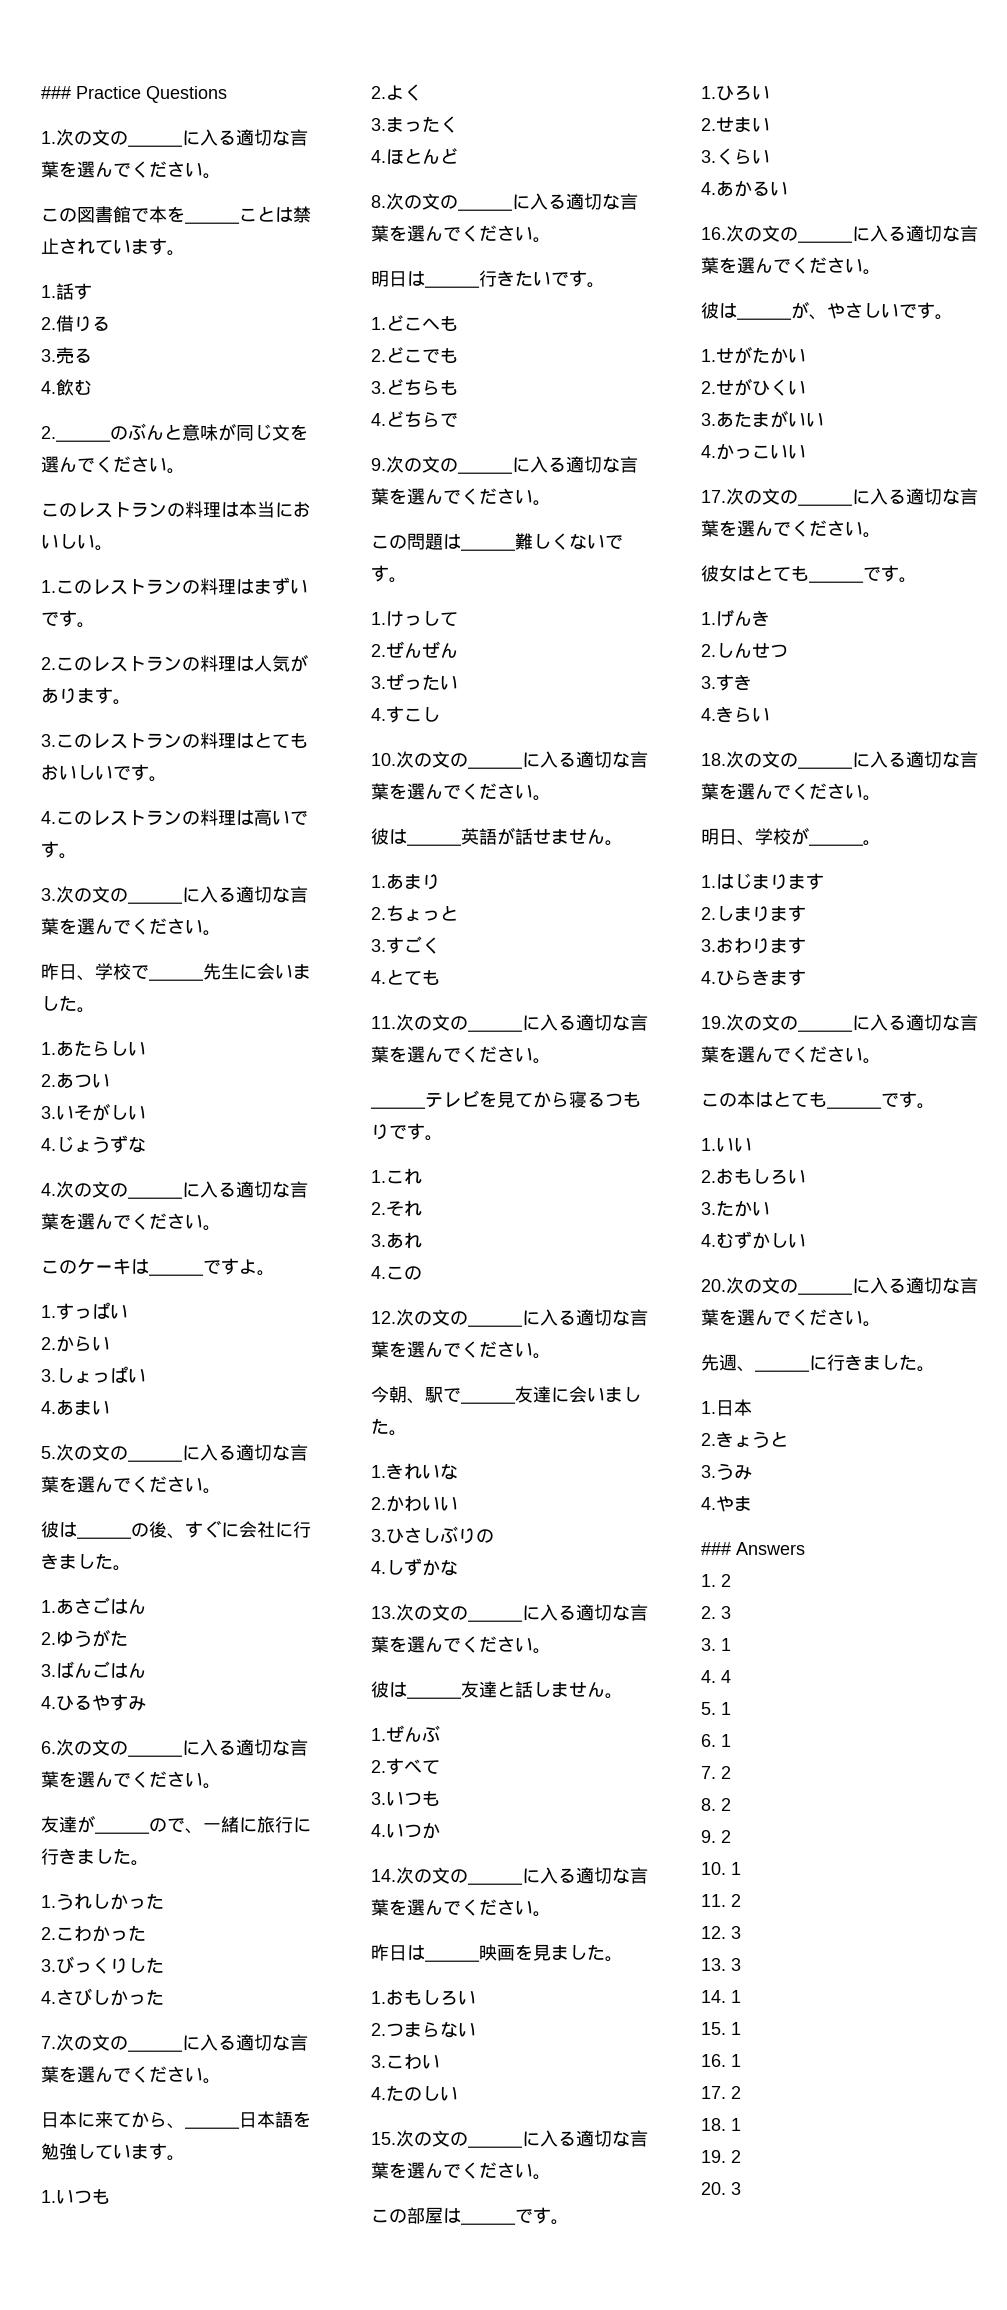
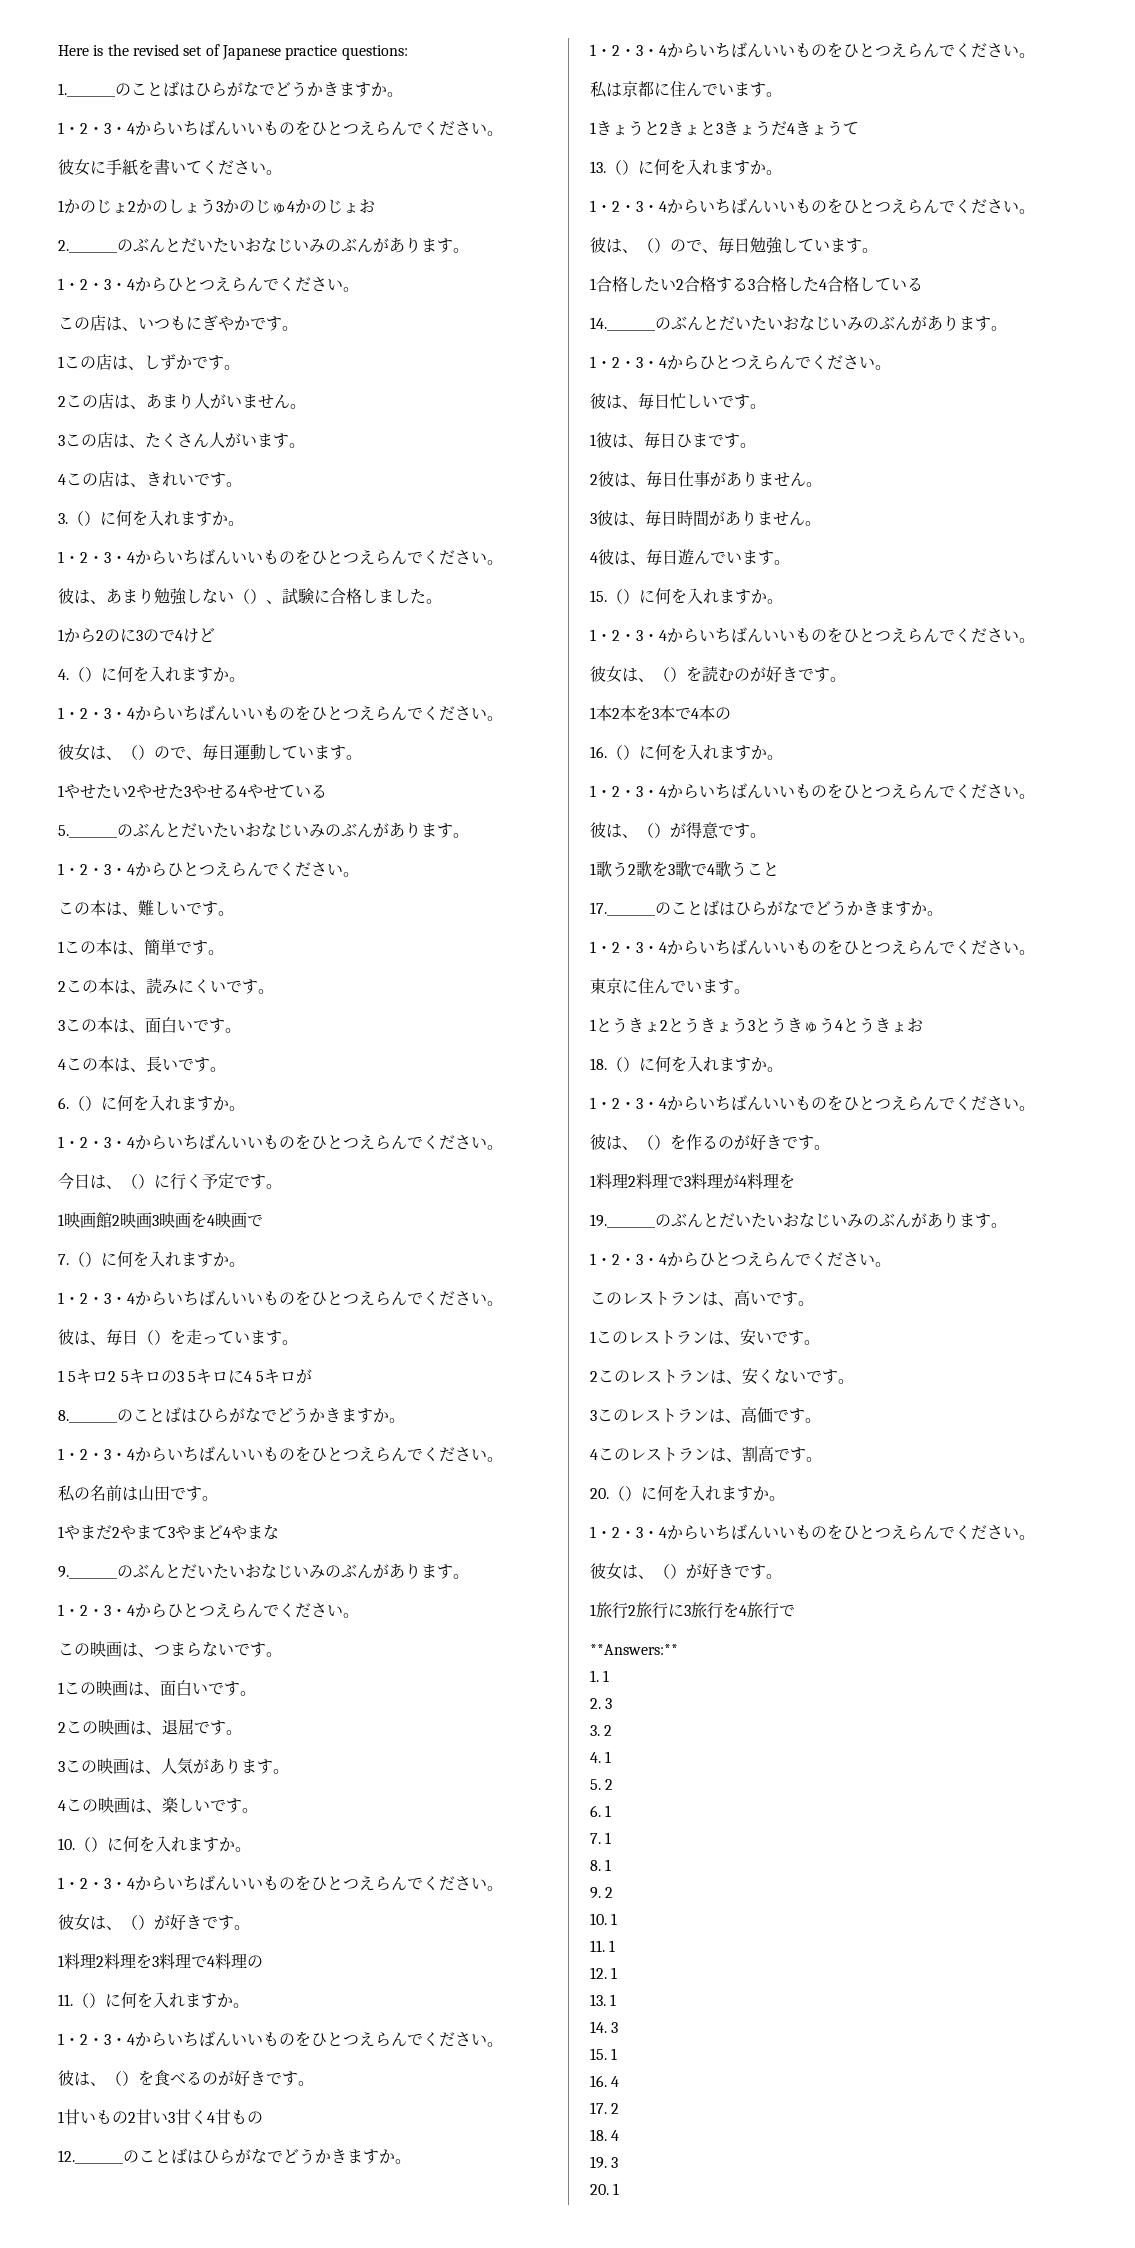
[41,86,227,103] [41,129,308,147] [41,161,221,179] [41,206,311,224] [41,238,185,256] [41,283,92,300] [41,315,110,332] [41,347,92,364] [41,379,92,396] [41,426,56,439] [56,423,308,442] [41,456,59,473] ### Practice Questions // 1.次の文の＿＿＿に入る適切な言葉を選んでください。 // この図書館で本を＿＿＿ことは禁止されています。 // 1.話す // 2.借りる // 3.売る // 4.飲む // 2.＿＿＿のぶんと意味が同じ文を選 -> [58,44,408,60] [58,83,67,95] [67,81,403,97] [58,120,503,136] [58,159,282,176] [58,198,375,214] [58,240,69,251] [69,237,469,253] [58,276,359,292] [58,315,298,331] [58,354,240,370] [58,393,306,409] [58,432,305,448] [58,471,242,487] [58,510,244,526] [58,549,503,565] [58,588,442,605] [58,628,215,643] [58,666,245,682] [58,705,503,721] [58,744,362,761] [58,784,327,799] [58,825,69,836] [69,822,469,838] [58,861,359,877] [58,900,234,916] [58,939,224,955] [58,978,274,994] [58,1017,241,1033] [58,1056,226,1072] [58,1095,245,1111] [58,1134,503,1150] [58,1172,282,1190] [58,1212,263,1228] [58,1251,245,1267] [58,1290,503,1306] [58,1329,298,1346] [58,1369,313,1384] [58,1410,69,1421] [69,1407,405,1423] [58,1446,503,1462] [58,1485,218,1502] [58,1524,279,1540] [58,1563,469,1579] [58,1602,359,1618] [58,1641,282,1657] [58,1680,256,1696] [58,1719,242,1735] [58,1758,289,1774] [58,1797,258,1813] [58,1836,251,1852] [58,1875,503,1891] [58,1914,250,1931] [58,1953,263,1969] [58,1992,249,2008] [58,2031,503,2047] [58,2070,314,2086] [58,2109,263,2125] [58,2150,75,2162] [75,2148,411,2164] [590,42,1035,58] [590,81,782,98] [590,120,859,136] [590,159,782,175] [590,198,1035,214] [590,237,878,254] [590,276,923,292] [590,317,607,329] [607,315,1007,331] [590,354,891,370] [590,393,766,410] [590,432,756,449] [590,471,822,488] [590,510,821,527] [590,549,790,566] [590,588,783,604] [590,627,1035,643] [590,666,846,683] [590,705,731,721] [590,744,783,760] [590,783,1035,799] [590,822,766,839] [590,861,779,877] [590,902,607,914] [607,900,943,916] [590,939,1035,955] [590,978,750,994] [590,1017,923,1033] [590,1056,783,1072] [590,1095,1035,1111] [590,1134,830,1150] [590,1173,795,1189] [590,1212,1007,1228] [590,1251,779,1267] Here is the revised set of Japanese practice questions: // 1.＿＿＿のことばはひらがなでどうかきますか。 // 1・2・3・4からいちばんいいものをひとつえらんでください。 // 彼女に手紙を書いてください。 // 1かのじょ2かのしょう3かのじゅ4かのじょお // 2.＿＿＿のぶんとだいたいおなじいみのぶんがあります。 // 1・2・3・4からひとつえらんでください。 // この店は、いつもにぎやかです。 // 1この店は、しずかです。 // 2この店は、あまり人がいません。 // 3この店は、たくさん人がいます。 // 4この店は、きれいです。 // 3.（）に何を入れますか。 // 1・2・3・4からいちばんいいものをひとつえらんでください。 // 彼は、あまり勉強しない（）、試験に合格しました。 // 1から2のに3ので4けど // 4.（）に何を入れますか。 // 1・2・3・4からいちばんいいものをひとつえらんでください。 // 彼女は、（）ので、毎日運動しています。 // 1やせたい2やせた3やせる4やせている // 5.＿＿＿のぶんとだいたいおなじいみのぶんがあります。 // 1・2・3・4からひとつえらんでください。 // この本は、難しいです。 // 1この本は、簡単です。 // 2この本は、読みにくいです。 // 3この本は、面白いです。 // 4この本は、長いです。 // 6.（）に何を入れますか。 // 1・2・3・4からいちばんいいものをひとつえらんでください。 // 今日は、（）に行く予定です。 // 1映画館2映画3映画を4映画で // 7.（）に何を入れますか。 // 1・2・3・4からいちばんいいものをひとつえらんでください。 // 彼は、毎日（）を走っています。 // 1 5キロ2 5キロの3 5キロに4 5キロが // 8.＿＿＿のことばはひらがなでどうかきますか。 // 1・2・3・4からいちばんいいものをひとつえらんでください。 // 私の名前は山田です。 // 1やまだ2やまて3やまど4やまな // 9.＿＿＿のぶんとだいたいおなじいみのぶんがあります。 // 1・2・3・4からひとつえらんでください。 // この映画は、つまらないです。 // 1この映画は、面白いです。 // 2この映画は、退屈です。 // 3この映画は、人気があります。 // 4この映画は、楽しいです。 // 10.（）に何を入れますか。 // 1・2・3・4からいちばんいいものをひとつえらんでください。 // 彼女は、（）が好きです。 // 1料理2料理を3料理で4料理の // 11.（）に何を入れますか。 // 1・2・3・4からいちばんいいものをひとつえらんでください。 // 彼は、（）を食べるのが好きです。 // 1甘いもの2甘い3甘く4甘もの // 12.＿＿＿のことばはひらがなでどうかきますか。 // 1・2・3・4からいちばんいいものをひとつえらんでください。 // 私は京都に住んでいます。 // 1きょうと2きょと3きょうだ4きょうて // 13.（）に何を入れますか。 // 1・2・3・4からいちばんいいものをひとつえらんでください。 // 彼は、（）ので、毎日勉強しています。 // 1合格したい2合格する3合格した4合格している // 14.＿＿＿のぶんとだいたいおなじいみのぶんがあります。 // 1・2・3・4からひとつえらんでください。 // 彼は、毎日忙しいです。 // 1彼は、毎日ひまです。 // 2彼は、毎日仕事がありません。 // 3彼は、毎日時間がありません。 // 4彼は、毎日遊んでいます。 // 15.（）に何を入れますか。 // 1・2・3・4からいちばんいいものをひとつえらんでください。 // 彼女は、（）を読むのが好きです。 // 1本2本を3本で4本の // 16.（）に何を入れますか。 // 1・2・3・4からいちばんいいものをひとつえらんでください。 // 彼は、（）が得意です。 // 1歌う2歌を3歌で4歌うこと // 17.＿＿＿のことばはひらがなでどうかきますか。 // 1・2・3・4からいちばんいいものをひとつえらんでください。 // 東京に住んでいます。 // 1とうきょ2とうきょう3とうきゅう4とうきょお // 18.（）に何を入れますか。 // 1・2・3・4からいちばんいいものをひとつえらんでください。 // 彼は、（）を作るのが好きです。 // 1料理2料理で3料理が4料理を // 19.＿＿＿のぶんとだいたいおなじいみのぶんがあります。 // 1・2・3・4からひとつえら
[167,501,311,518] [41,534,113,551] [41,577,308,595] [41,610,95,628] [41,654,308,672] [41,687,131,705] [41,732,308,749] [41,764,167,782] [41,809,308,826] [41,841,77,859] [41,886,308,904] [41,918,221,936] [41,963,311,981] [41,995,95,1013] [41,1040,146,1057] [41,1073,110,1089] [41,1103,146,1121] [41,1135,146,1153] [41,1181,308,1199] [41,1213,221,1231] [41,1258,275,1276] [41,1302,128,1320] [41,1335,110,1352] [41,1366,146,1383] [41,1400,110,1416] [41,1444,308,1462] [41,1476,221,1494] [41,1520,311,1539] [41,1553,131,1571] [41,1597,146,1615] [41,1629,128,1647] [41,1661,146,1678] [41,1694,146,1711] [41,1739,308,1757] [41,1771,221,1789] [41,1815,311,1834] [41,1848,149,1866] [41,1893,164,1910] [41,1925,146,1942] [41,1956,164,1974] [41,1988,164,2006] [41,2034,308,2052] [41,2066,221,2084] [41,2111,311,2129] [41,2143,185,2161] [41,2189,110,2204] [371,84,422,101] [371,116,458,133] [371,148,458,165] [371,193,638,211] [371,225,551,243] [371,270,605,288] [371,315,458,331] [371,347,458,363] [371,379,458,395] [371,411,458,427] [371,456,638,474] [371,488,551,506] [371,533,623,551] [371,565,407,583] [371,611,458,627] [371,641,458,658] [371,673,458,690] [371,706,440,723] [371,751,648,769] [371,783,551,801] [371,827,623,846] [371,874,440,890] [371,905,458,921] [371,936,440,954] [371,969,440,985] [371,1014,648,1032] [371,1046,551,1064] [371,1090,641,1109] [371,1123,443,1141] [371,1168,422,1185] [371,1200,422,1217] [371,1232,422,1249] [371,1266,422,1280] [371,1309,648,1327] [371,1341,551,1359] [371,1386,641,1404] [371,1418,407,1436] [371,1463,458,1480] [371,1495,458,1512] [371,1526,494,1544] [371,1558,458,1576] [371,1604,648,1622] [371,1636,551,1654] [371,1681,623,1699] [371,1725,440,1742] [371,1758,440,1775] [371,1791,440,1806] [371,1822,440,1839] [371,1867,648,1885] [371,1899,551,1917] [371,1944,623,1962] [371,1989,476,2005] [371,2021,476,2038] [371,2054,440,2069] [371,2085,458,2101] [371,2130,648,2148] [371,2162,551,2180] [371,2207,569,2225] [701,85,770,101] [701,117,770,132] [701,148,770,165] [701,180,788,197] [701,225,978,243] [701,257,881,275] [701,301,953,320] [701,346,806,364] [701,378,806,396] [701,410,824,428] [701,443,806,460] [701,488,978,506] [701,520,881,538] [701,565,917,583] [701,609,770,627] [701,643,788,658] [701,674,752,691] [701,706,770,723] [701,751,978,769] [701,783,881,801] [701,827,881,846] [701,873,824,890] [701,905,806,922] [701,937,806,954] [701,969,806,986] [701,1014,978,1032] [701,1046,881,1064] [701,1091,935,1109] [701,1137,752,1152] [701,1168,806,1184] [701,1200,770,1217] [701,1231,806,1249] [701,1277,978,1295] [701,1309,881,1327] [701,1354,935,1372] [701,1399,752,1416] [701,1431,788,1448] [701,1463,752,1480] [701,1496,752,1512] [701,1542,805,1555] [701,1574,731,1587] の料理は本当においしい。 // 1.このレストランの料理はまずいです。 // 2.このレストランの料理は人気があります。 // 3.このレストランの料理はとてもおいしいです。 // 4.このレストランの料理は高いです。 // 3.次の文の＿＿＿に入る適切な言葉を選んでください。 // 昨日、学校で＿＿＿先生に会いました。 // 1.あたらしい // 2.あつい // 3.いそがしい // 4.じょうずな // 4.次の文の＿＿＿に入る適切な言葉を選んでください。 // このケーキは＿＿＿ですよ。 // 1.すっぱい // 2.からい // 3.しょっぱい // 4.あまい // 5.次の文の＿＿＿に入る適切な言葉を選んでください。 // 彼は＿＿＿の後、すぐに会社に行きました。 // 1.あさごはん // 2.ゆうがた // 3.ばんごはん // 4.ひるやすみ // 6.次の文の＿＿＿に入る適切な言葉を選んでください。 // 友達が＿＿＿ので、一緒に旅行に行きました。 // 1.うれしかった // 2.こわかった // 3.びっくりした // 4.さびしかった // 7.次の文の＿＿＿に入る適切な言葉を選んでください。 // 日本に来てから、＿＿＿日本語を勉強しています。 // 1.いつも // 2.よく // 3.まったく // 4.ほとんど // 8.次の文の＿＿＿に入る適切な言葉を選んでください。 // 明日は＿＿＿行きたいです。 // 1.どこへも // 2.どこでも // 3.どちらも // 4.どちらで // 9.次の文の＿＿＿に入る適切な言葉を選んでください。 // この問題は＿＿＿難しくないです。 // 1.けっして // 2.ぜんぜん // 3.ぜったい // 4.すこし // 10.次の文の＿＿＿に入る適切な言葉を選んでください。 // 彼は＿＿＿英語が話せません。 // 1.あまり // 2.ちょっと // 3.すごく // 4.とても // 11.次の文の＿＿＿に入る適切な言葉を選んでください。 // ＿＿＿テレビを見てから寝るつもりです。 // 1.これ // 2.それ // 3.あれ // 4.この // 12.次の文の＿＿＿に入る適切な言葉を選んでください。 // 今朝、駅で＿＿＿友達に会いました。 // 1.きれいな // 2.かわいい // 3.ひさしぶりの // 4.しずかな // 13.次の文の＿＿＿に入る適切な言葉を選んでください。 // 彼は＿＿＿友達と話しません。 // 1.ぜんぶ // 2.すべて // 3.いつも // 4.いつか // 14.次の文の＿＿＿に入る適切な言葉を選んでください。 // 昨日は＿＿＿映画を見ました。 // 1.おもしろい // 2.つまらない // 3.こわい // 4.たのしい // 15.次の文の＿＿＿に入る適切な言葉を選んでください。 // この部屋は＿＿＿です。 // 1.ひろい // 2.せまい // 3.くらい // 4.あかるい // 16.次の文の＿＿＿に入る適切な言葉を選んでください。 // 彼は＿＿＿が、やさしいです。 // 1.せがたかい // 2.せがひくい // 3.あたまがいい // 4.かっこいい // 17.次の文の＿＿＿に入る適切な言葉を選んでください。 // 彼女はとても＿＿＿です。 // 1.げんき // 2.しんせつ // 3.すき // 4.きらい // 18.次の文の＿＿＿に入る適切な言葉を選んでください。 // 明日、学校が＿＿＿。 // 1.はじまります // 2.しまります // 3.おわります // 4.ひらきます // 19.次の文の＿＿＿に入る適切な言葉を選んでください。 // この本はとても＿＿＿です。 // 1.いい // 2.おもしろい // 3.たかい // 4.むずかしい // 20.次の文の＿＿＿に入る適切な言葉を選んでください。 // 先週、＿＿＿に行きました。 // 1.日本 // 2.きょうと // 3.うみ // 4.やま // ### Answers // 1. 2 -> [702,1289,814,1306] [590,1329,820,1346] [590,1368,854,1385] [590,1406,821,1423] [590,1445,822,1462] [590,1485,785,1501] [590,1524,1035,1540] [590,1563,782,1580] [590,1602,795,1619] [590,1644,678,1655] [590,1670,610,1682] は、高いです。 // 1このレストランは、安いです。 // 2このレストランは、安くないです。 // 3このレストランは、高価です。 // 4このレストランは、割高です。 // 20.（）に何を入れますか。 // 1・2・3・4からいちばんいいものをひとつえらんでください。 // 彼女は、（）が好きです。 // 1旅行2旅行に3旅行を4旅行で // **Answers:** // 1. 1
[721,1638,731,1651] [701,1670,731,1683] [701,1702,731,1715] 1 // 4. 4 // 5. 1 -> [604,1725,613,1736] [590,1751,612,1763] [590,1779,614,1790] 2 // 4. 1 // 5. 2
[721,1766,731,1779] [701,1798,731,1811] 2 // 8. 2 -> [605,1832,612,1844] [590,1859,612,1871] 1 // 8. 1
[731,1894,741,1907] [701,1926,741,1939] [701,1958,741,1971] [701,1990,741,2003] 2 // 12. 3 // 13. 3 // 14. 1 -> [609,1940,616,1952] [590,1967,618,1979] [590,1994,617,2006] [590,2021,619,2033] 1 // 12. 1 // 13. 1 // 14. 3
[731,2054,741,2067] 1 -> [611,2076,620,2087] 4
[731,2118,741,2131] [701,2150,741,2163] [701,2182,741,2195] 1 // 19. 2 // 20. 3 -> [611,2130,620,2141] [590,2156,619,2169] [590,2183,620,2195] 4 // 19. 3 // 20. 1

